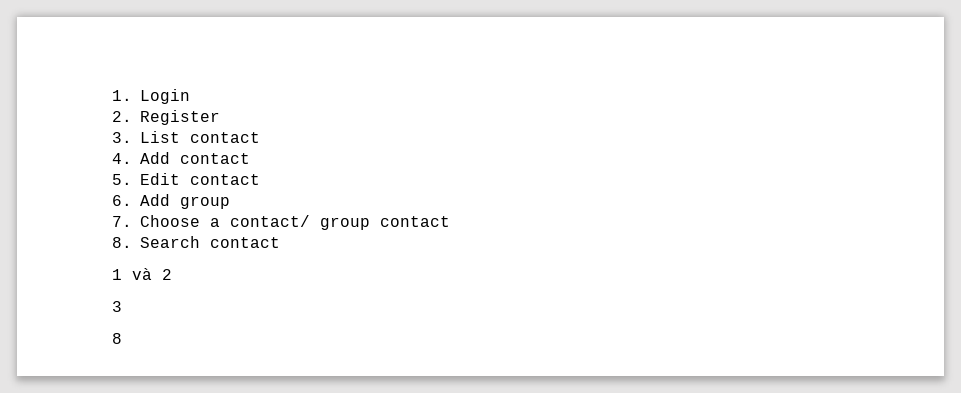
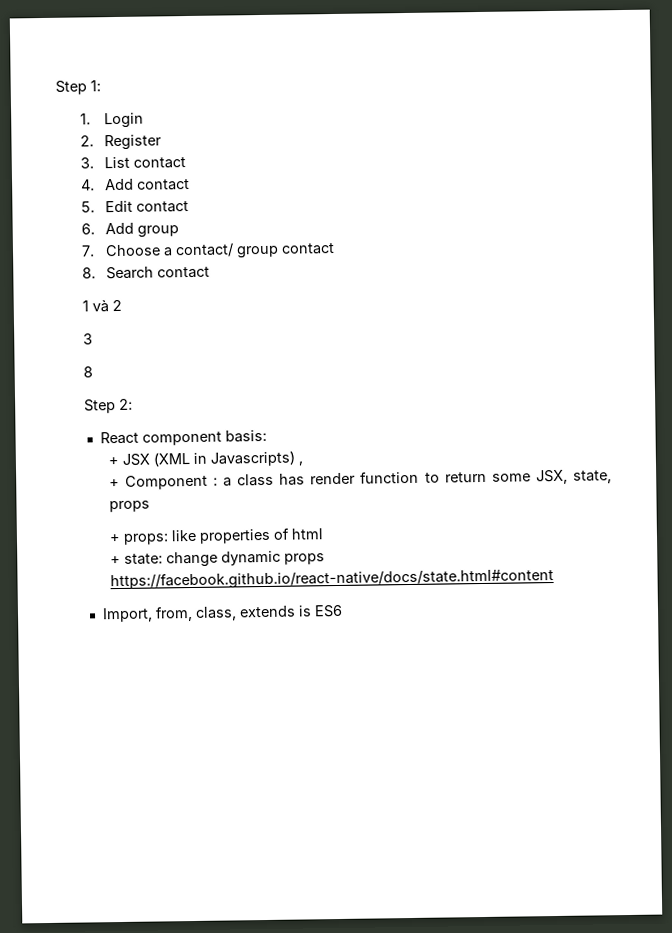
(111, 95) none -> [55,80,101,95] Step 1: //
(122, 338) none -> [83,398,133,414] [99,429,267,446] [107,450,303,467] [108,469,612,490] [108,500,150,513] [108,527,324,545] [109,550,325,568] [109,568,554,591] [101,604,343,623] // Step 2: // React component basis: // + JSX (XML in Javascripts) , // + Component : a class has render function to return some JSX, state, props // + props: like properties of html // + state: change dynamic props https://facebook.github.io/react-native/docs/state.html#content // Import, from, class, extends is ES6

